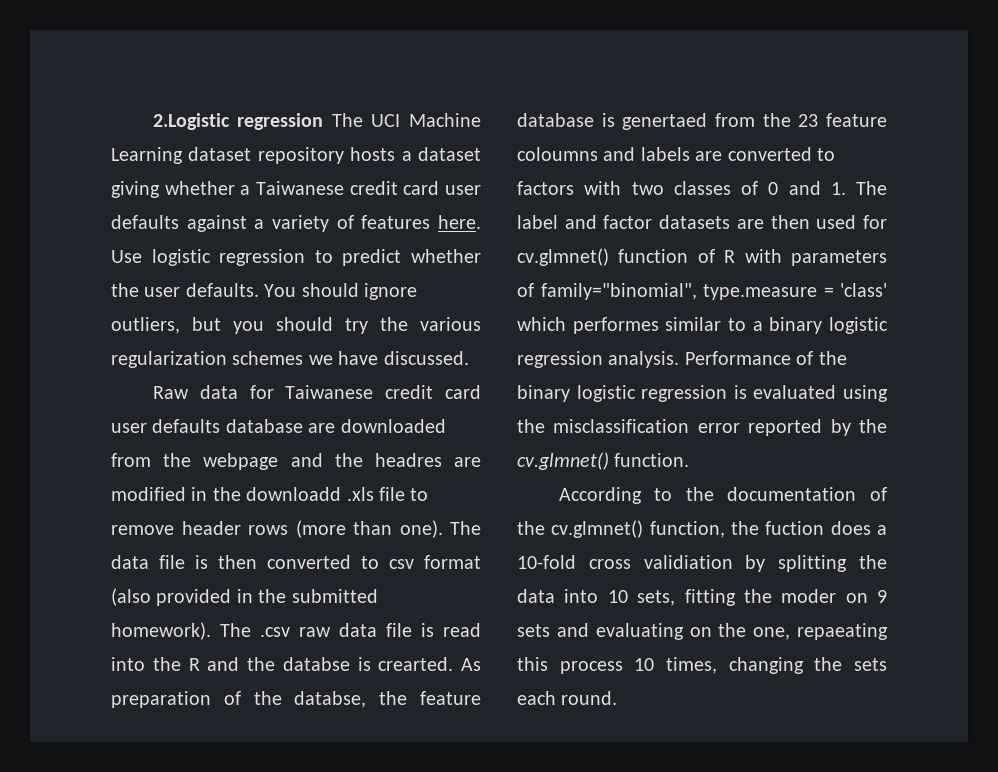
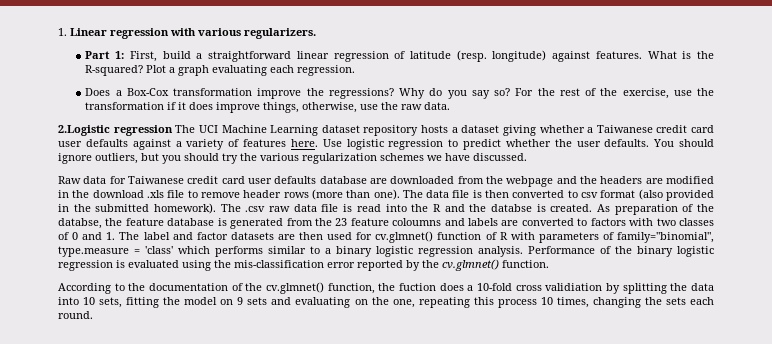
(152, 121) none -> [58,28,316,39] [85,50,714,62] [85,65,356,76] [85,88,714,99] [85,102,451,113] 1. Linear regression with various regularizers. // Part 1: First, build a straightforward linear regression of latitude (resp. longitude) against features. What is the R-squared? Plot a graph evaluating each regression. // Does a Box-Cox transformation improve the regressions? Why do you say so? For the rest of the exercise, use the transformation if it does improve things, otherwise, use the raw data. //
[374,453,442,467] headres -> [600,176,643,184] headers
[246,487,342,501] downloadd -> [92,190,144,198] download
[378,657,454,671] crearted. -> [550,204,593,212] created.
[622,113,708,130] genertaed -> [230,218,284,229] generated
[572,317,659,334] performes -> [215,246,263,257] performs
[553,419,690,433] misclassification -> [234,260,324,268] mis-classification
[781,589,837,603] moder -> [184,297,218,305] model
[797,623,888,640] repaeating -> [418,297,470,308] repeating

